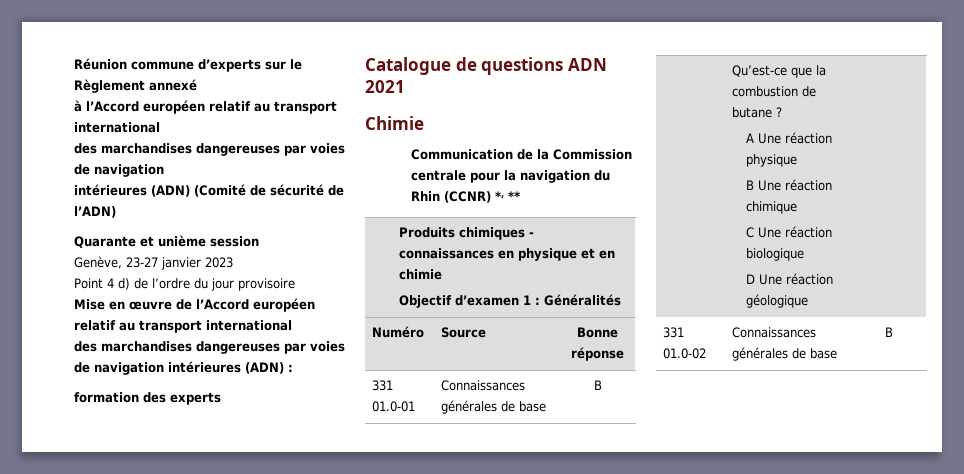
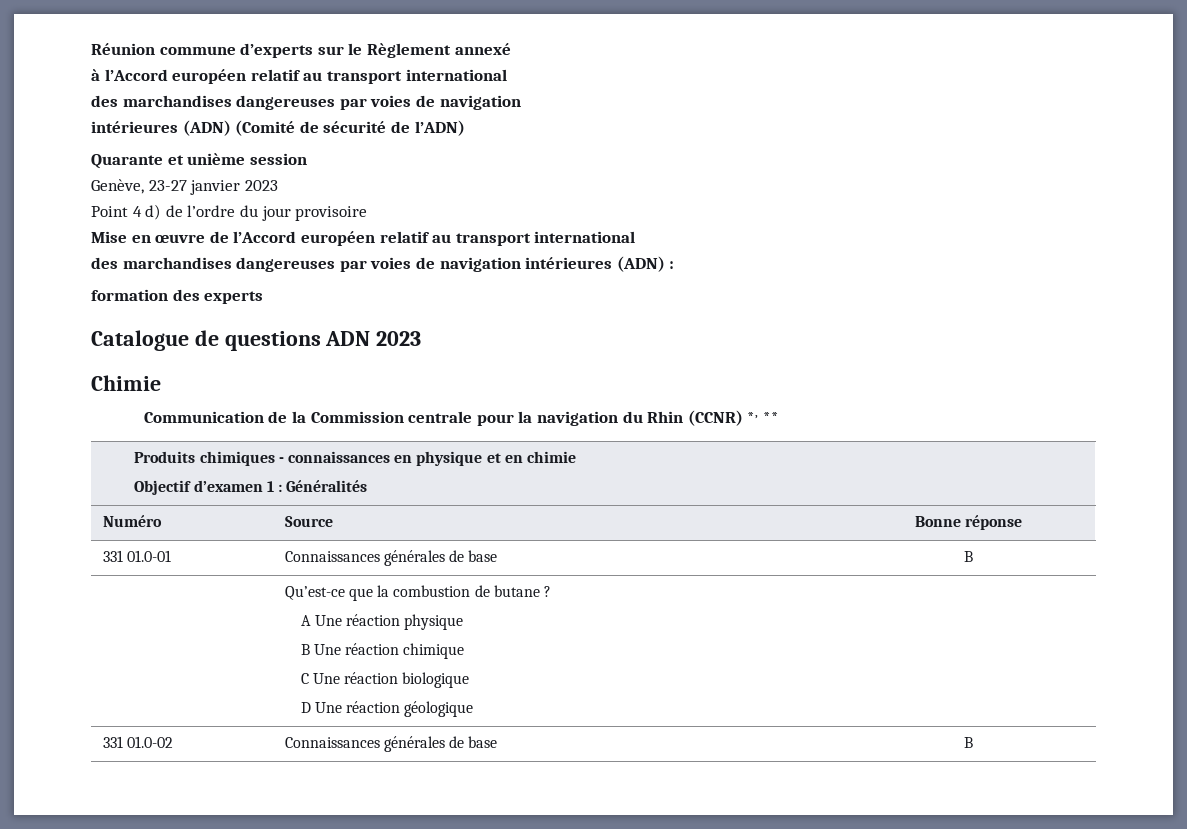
[365,80,405,93] 2021 -> [376,331,422,346] 2023

